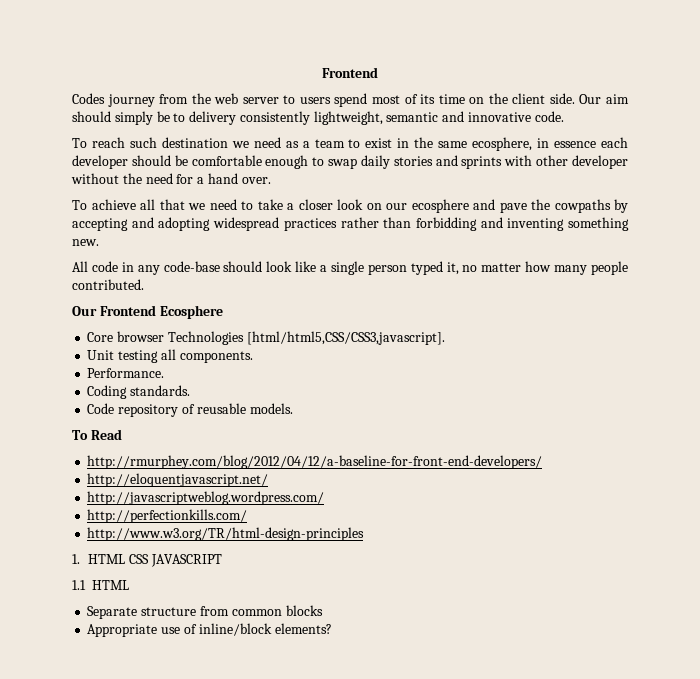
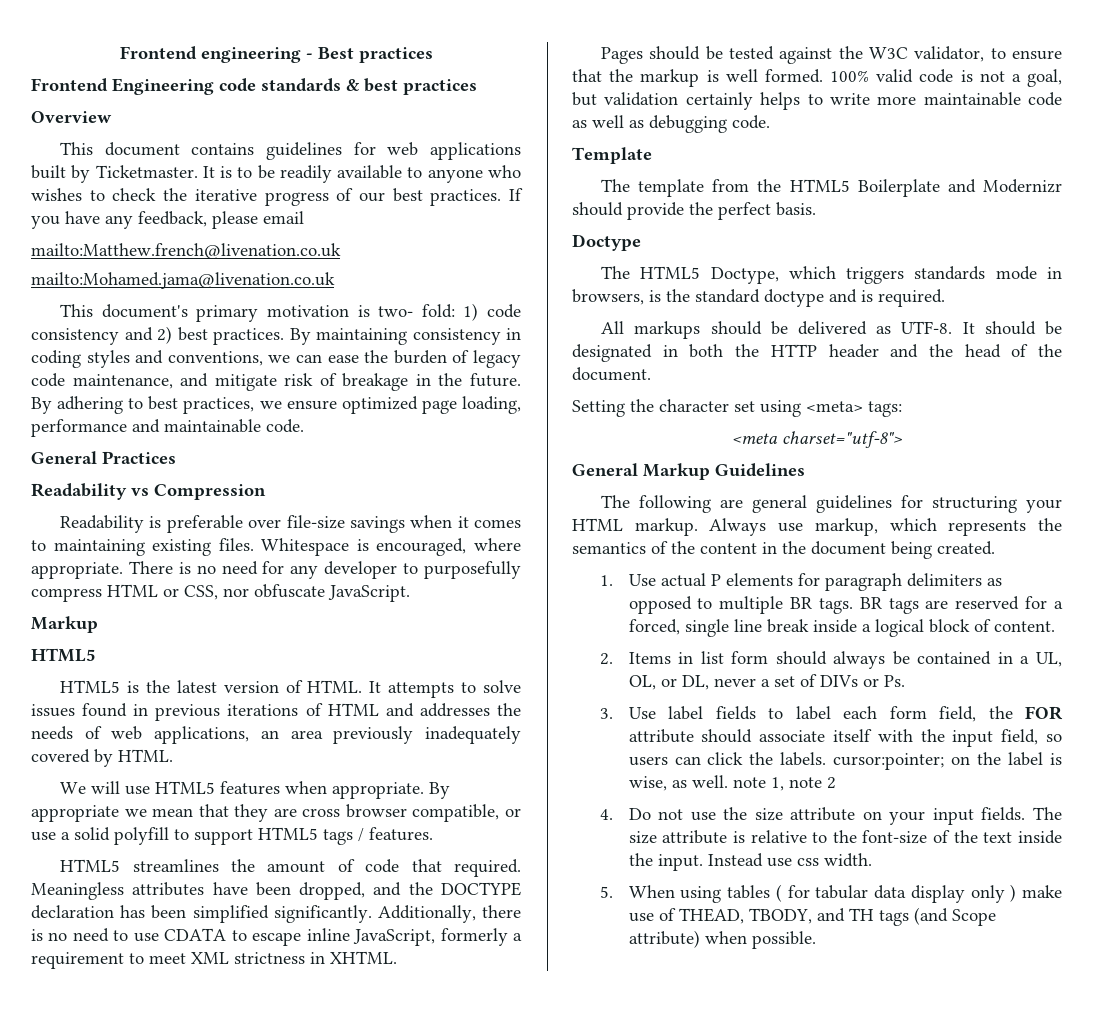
[322,67,378,78] [72,93,629,107] [72,111,564,125] [72,137,628,151] [72,155,629,169] [71,173,271,184] [72,199,628,213] [72,217,629,231] [72,239,99,246] [72,261,628,275] [72,279,144,290] [72,305,223,319] [87,331,445,345] [87,349,253,363] [87,368,165,378] [87,385,191,399] [87,403,293,417] [72,429,122,440] [87,455,543,469] [87,473,269,487] [87,491,325,505] [87,509,248,523] [87,527,365,541] [72,554,222,567] [72,580,129,590] [87,605,323,619] [87,623,332,637] Frontend // Codes journey from the web server to users spend most of its time on the client side. Our aim should simply be to delivery consistently lightweight, semantic and innovative code. // To reach such destination we need as a team to exist in the same ecosphere, in essence each developer should be comfortable enough to swap daily stories and sprints with other developer without the need for a hand over. // To achieve all that we need to take a closer look on our ecosphere and pave the cowpaths by accepting and adopting widespread practices rather than forbidding and inventing something new. // All code in any code-base should look like a single person typed it, no matter how many people contributed. // Our Frontend Ecosphere // Core browser Technologies [html/html5,CSS/CSS3,javascript]. // Unit testing all components. // Performance. // Coding standards. // Code repository of reusable models. // To Read // http://rmurphey.com/blog/2012/04/12/a-baseline-for-front-end-developers/ // http://eloquentjavascript.net/ // http://javascriptweblog.wordpress.com/ // http://perfectionkills.com/ // http://www.w3.org/TR/html-design-principles // 1. HTML CSS JAVASCRIPT // 1.1 HTML // Separate structure from common blocks // Appropriate use of inline/block elements? -> [119,46,433,63] [31,78,477,95] [31,111,112,123] [60,142,521,160] [31,165,521,183] [31,188,523,206] [31,211,304,229] [31,243,341,259] [31,272,335,289] [60,303,521,322] [31,326,521,345] [31,350,522,368] [31,373,521,391] [31,396,521,414] [31,419,304,437] [31,451,176,464] [31,483,266,500] [60,515,521,533] [31,538,521,556] [31,561,521,579] [31,584,410,602] [31,616,98,633] [31,648,96,662] [60,680,521,698] [31,703,521,721] [31,726,521,744] [31,749,173,767] [60,781,451,799] [31,804,521,822] [31,827,433,845] [60,859,522,877] [31,882,521,900] [31,905,521,923] [31,928,522,946] [31,951,397,969] [601,46,1062,64] [572,69,1062,87] [572,92,1062,110] [572,115,770,133] [572,147,652,164] [601,179,1062,197] [572,202,816,220] [572,234,641,251] [601,266,1062,284] [572,289,945,307] [601,321,1062,339] [572,344,1062,362] [572,367,651,381] [572,399,902,417] [732,431,902,448] [572,463,805,480] [601,495,1062,513] [572,518,1062,536] [572,541,995,559] [600,573,1002,591] [628,596,1063,614] [628,619,1055,637] [600,651,1062,669] [628,674,905,690] [600,706,1063,722] [628,729,1062,747] [628,752,1062,770] [628,775,836,791] [600,807,1062,825] [628,830,1062,844] [628,853,872,871] [600,884,1062,903] [628,907,996,926] [628,930,816,949] Frontend engineering - Best practices // Frontend Engineering code standards & best practices // Overview // This document contains guidelines for web applications built by Ticketmaster. It is to be readily available to anyone who wishes to check the iterative progress of our best practices. If you have any feedback, please email // mailto:Matthew.french@livenation.co.uk // mailto:Mohamed.jama@livenation.co.uk // This document's primary motivation is two- fold: 1) code consistency and 2) best practices. By maintaining consistency in coding styles and conventions, we can ease the burden of legacy code maintenance, and mitigate risk of breakage in the future. By adhering to best practices, we ensure optimized page loading, performance and maintainable code. // General Practices // Readability vs Compression // Readability is preferable over file-size savings when it comes to maintaining existing files. Whitespace is encouraged, where appropriate. There is no need for any developer to purposefully compress HTML or CSS, nor obfuscate JavaScript. // Markup // HTML5 // HTML5 is the latest version of HTML. It attempts to solve issues found in previous iterations of HTML and addresses the needs of web applications, an area previously inadequately covered by HTML. // We will use HTML5 features when appropriate. By appropriate we mean that they are cross browser compatible, or use a solid polyfill to support HTML5 tags / features. // HTML5 streamlines the amount of code that required. Meaningless attributes have been dropped, and the DOCTYPE declaration has been simplified significantly. Additionally, there is no need to use CDATA to escape inline JavaScript, formerly a requirement to meet XML strictness in XHTML. // Pages should be tested against the W3C validator, to ensure that the markup is well formed. 100% valid code is not a goal, but validation certainly helps to write more maintainable code as well as debugging code. // Template // The template from the HTML5 Boilerplate and Modernizr should provide the perfect basis. // Doctype // The HTML5 Doctype, which triggers standards mode in browsers, is the standard doctype and is required. // All markups should be delivered as UTF-8. It should be designated in both the HTTP header and the head of the document. // Setting the character set using <meta> tags: // <meta charset="utf-8"> // General Markup Guidelines // The following are general guidelines for structuring your HTML markup. Always use markup, which represents the semantics of the content in the document being created. // 1. Use actual P elements for paragraph delimiters as opposed to multiple BR tags. BR tags are reserved for a forced, single line break inside a logical block of content. // 2. Items in list form should always be contained in a UL, OL, or DL, never a set of DIVs or Ps. // 3. Use label fields to label each form field, the FOR attribute should associate itself with the input field, so users can click the labels. cursor:pointer; on the label is wise, as well. note 1, note 2 // 4. Do not use the size attribute on your input fields. The size attribute is relative to the font-size of the text inside the input. Instead use css width. // 5. When using tables ( for tabular data display only ) make use of THEAD, TBODY, and TH tags (and Scope attribute) when possible.

